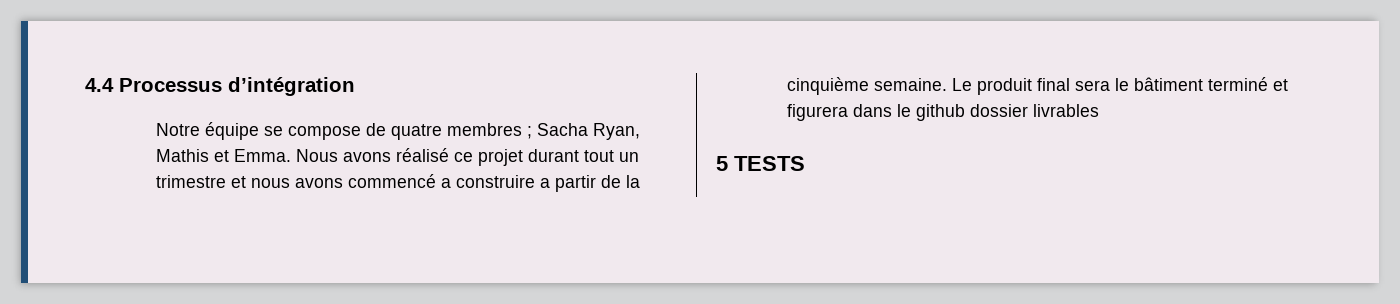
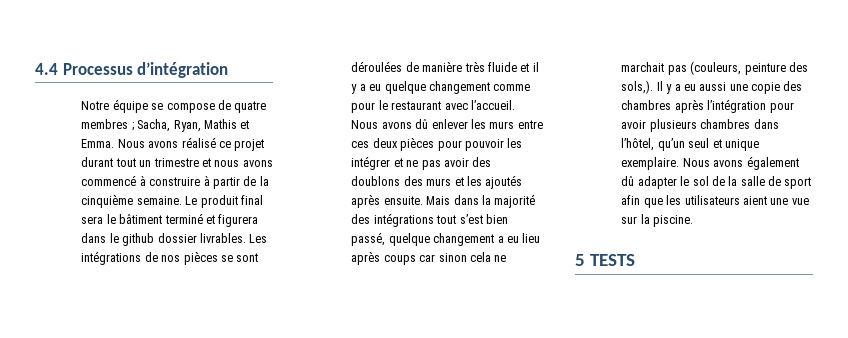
[537,123,589,136] Sacha -> [137,119,171,132] Sacha,
[441,175,551,188] a construire a -> [139,175,210,186] à construire à
[1033,104,1100,117] livrables -> [199,233,268,243] [81,251,259,265] [351,61,539,72] [351,81,531,94] [351,100,515,113] [351,119,543,129] [351,137,523,151] [351,156,492,170] [351,175,523,189] [351,194,536,208] [351,213,508,227] [351,232,541,246] [351,251,507,265] [621,61,808,75] [621,80,803,94] [621,99,794,113] [621,119,779,132] [621,138,759,151] [621,156,799,170] [621,176,812,189] [621,195,809,208] [621,214,694,227] livrables. Les intégrations de nos pièces se sont déroulées de manière très fluide et il y a eu quelque changement comme pour le restaurant avec l’accueil. Nous avons dû enlever les murs entre ces deux pièces pour pouvoir les intégrer et ne pas avoir des doublons des murs et les ajoutés après ensuite. Mais dans la majorité des intégrations tout s’est bien passé, quelque changement a eu lieu après coups car sinon cela ne marchait pas (couleurs, peinture des sols,). Il y a eu aussi une copie des chambres après l’intégration pour avoir plusieurs chambres dans l’hôtel, qu’un seul et unique exemplaire. Nous avons également dû adapter le sol de la salle de sport afin que les utilisateurs aient une vue sur la piscine.

